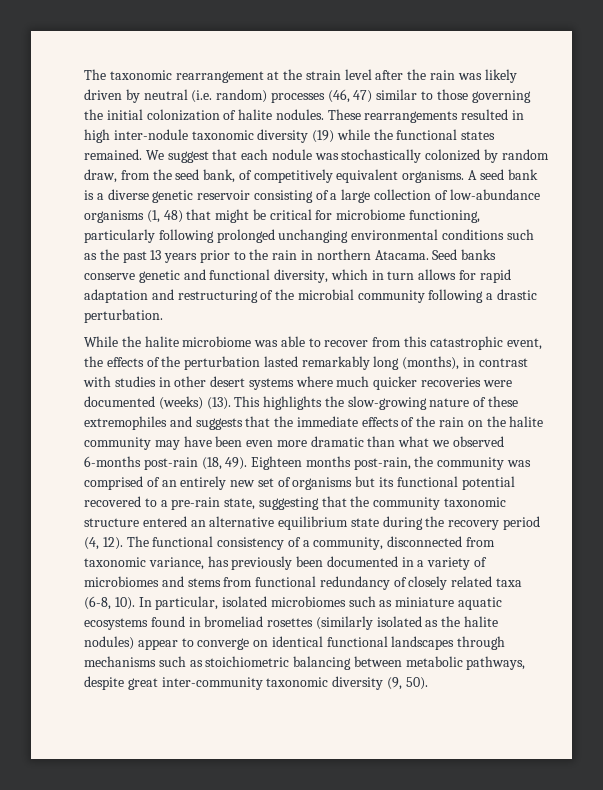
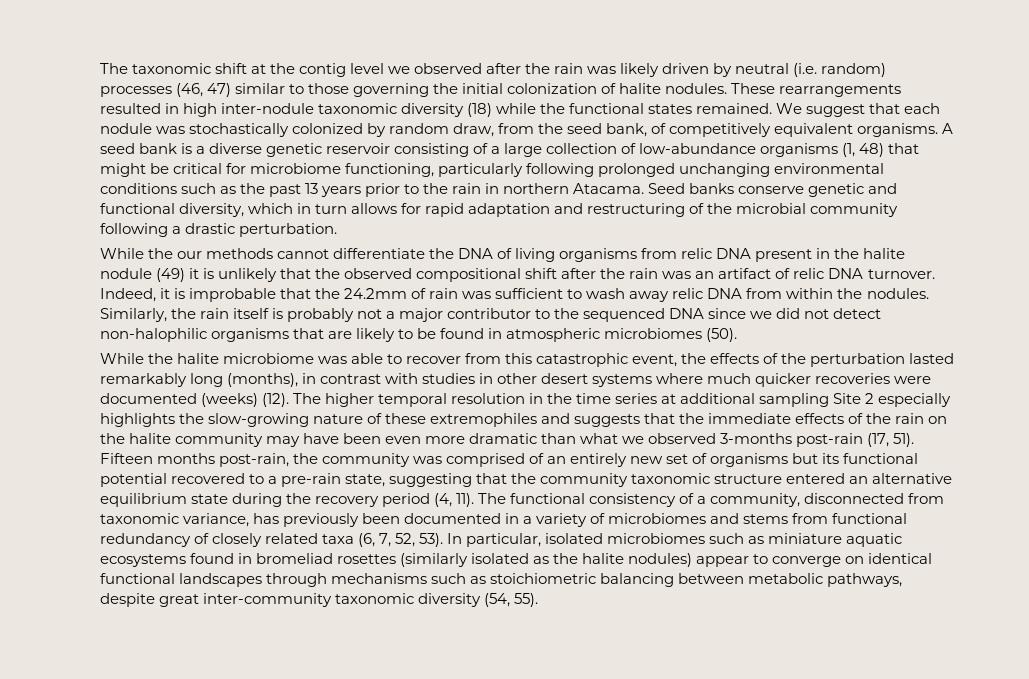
[175,71,264,83] rearrangement -> [214,63,247,74] shift
[305,69,372,80] strain level -> [298,63,482,77] contig level we observed
[312,130,335,143] (19) -> [466,103,492,117] (18)
(163, 316) none -> [99,248,906,262] [99,268,935,282] [99,288,929,302] [99,308,882,322] [99,328,738,342] // While the our methods cannot differentiate the DNA of living organisms from relic DNA present in the halite nodule (49) it is unlikely that the observed compositional shift after the rain was an artifact of relic DNA turnover. Indeed, it is improbable that the 24.2mm of rain was sufficient to wash away relic DNA from within the nodules. Similarly, the rain itself is probably not a major contributor to the sequenced DNA since we did not detect non-halophilic organisms that are likely to be found in atmospheric microbiomes (50).
[206,396,261,410] (13). This -> [261,393,952,407] (12). The higher temporal resolution in the time series at additional sampling Site 2 especially
[83,456,303,470] 6-months post-rain (18, 49). Eighteen -> [720,433,915,447] [99,453,153,464] 3-months post-rain (17, 51). Fifteen
[102,537,123,550] 12). -> [455,493,474,507] 11).
[83,596,135,610] (6-8, 10). -> [357,533,443,547] (6, 7, 52, 53).
[386,677,428,690] (9, 50). -> [483,593,538,607] (54, 55).

